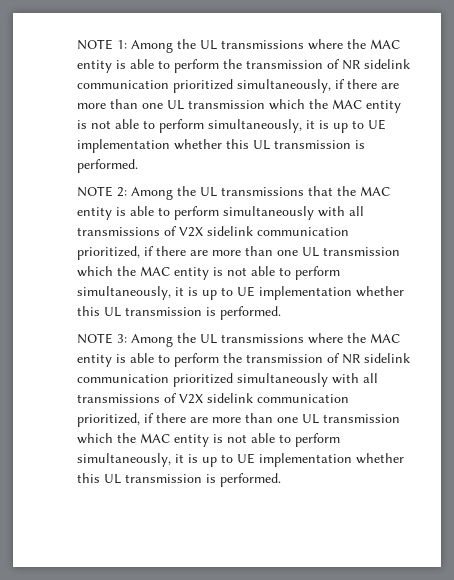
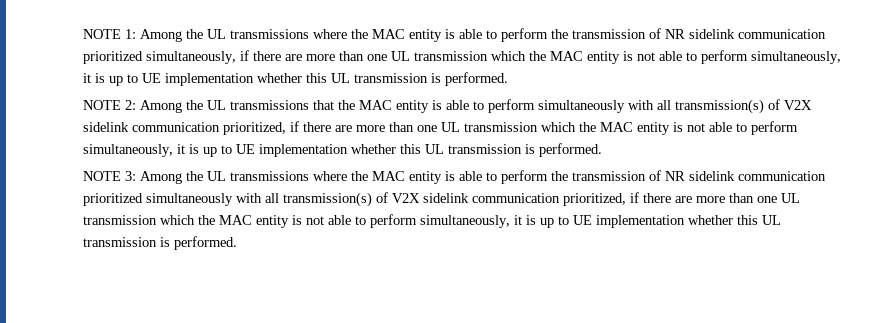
[77,227,161,236] transmissions -> [674,99,764,114] transmission(s)
[77,394,161,403] transmissions -> [282,192,372,207] transmission(s)

